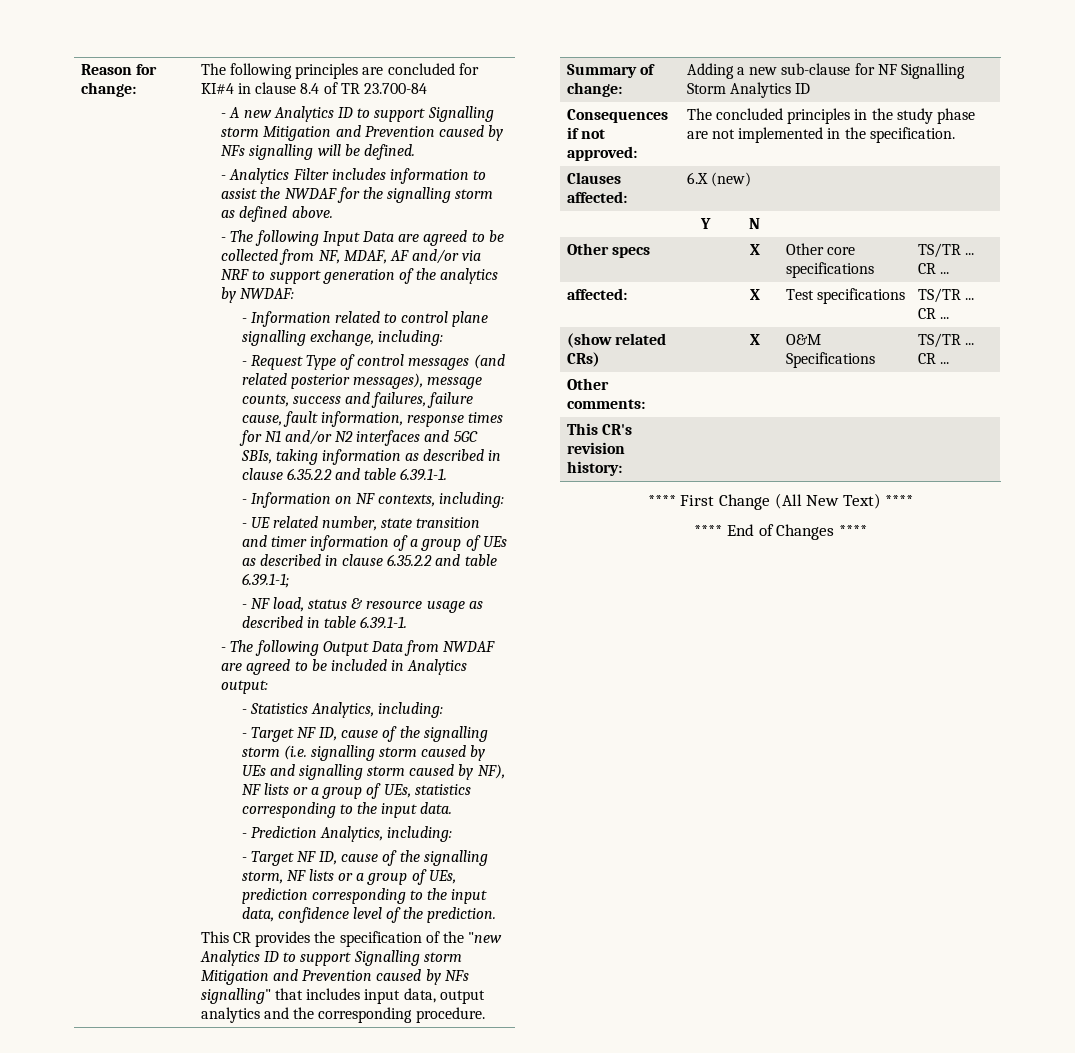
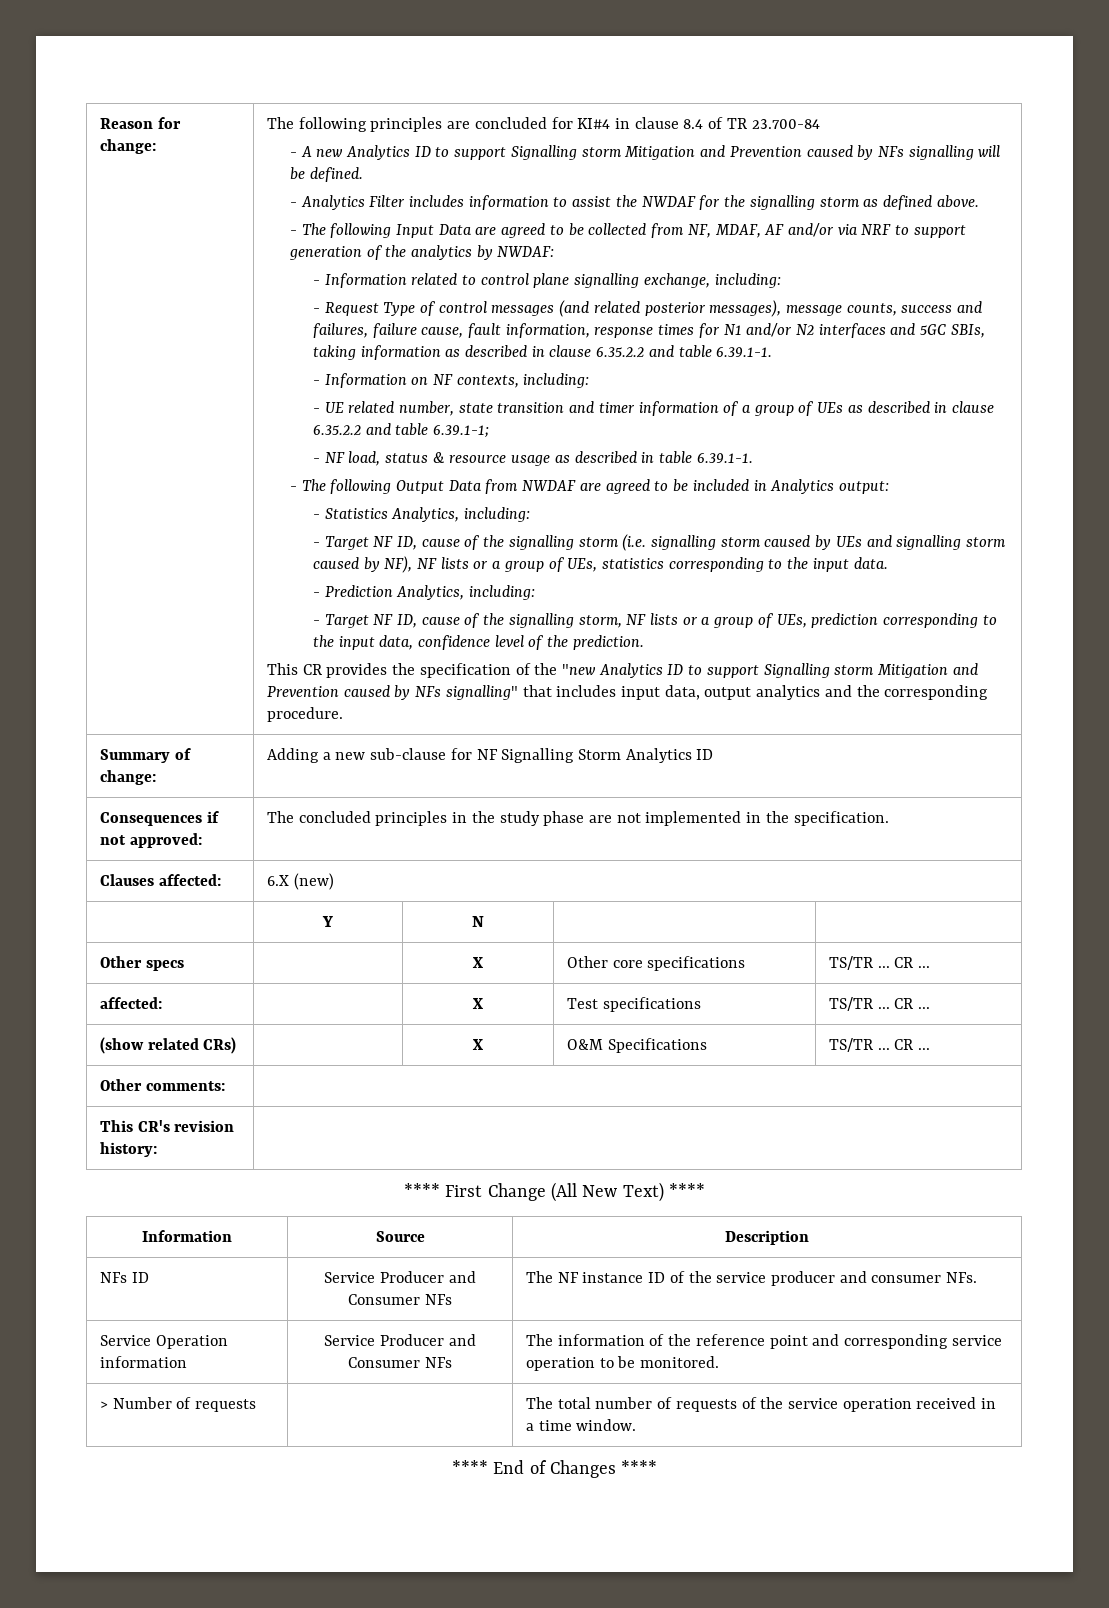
(914, 500) none -> [142,1230,232,1242] [375,1231,425,1242] [725,1230,810,1245] [99,1272,149,1283] [324,1271,476,1283] [348,1294,452,1305] [525,1271,978,1286] [99,1335,228,1349] [99,1356,187,1368] [324,1334,476,1346] [348,1357,452,1368] [525,1334,1002,1349] [525,1356,720,1371] [99,1397,257,1412] [525,1397,997,1412] [525,1419,637,1431] // Information | Source | Description // NFs ID | Service Producer and Consumer NFs | The NF instance ID of the service producer and consumer NFs. // Service Operation information | Service Producer and Consumer NFs | The information of the reference point and corresponding service operation to be monitored. // > Number of requests | | The total number of requests of the service operation received in a time window.

